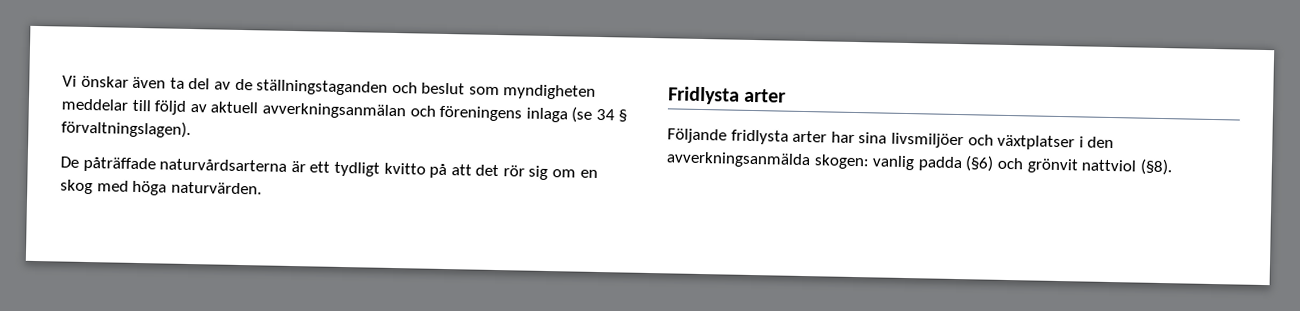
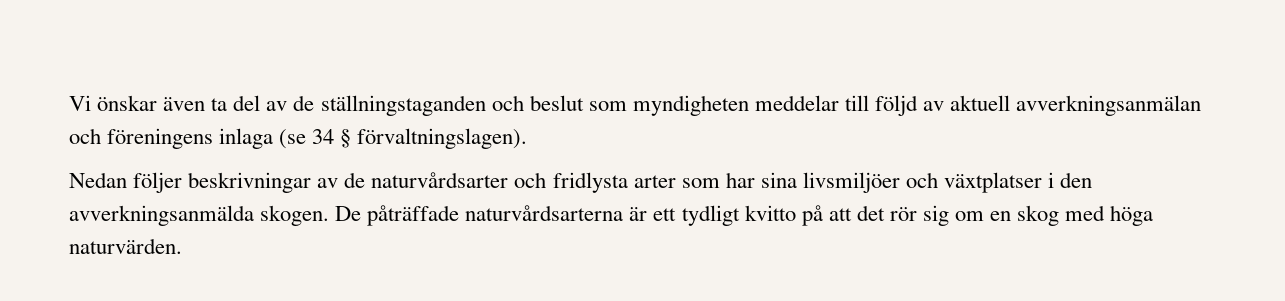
(191, 129) none -> [69,172,1093,193] [69,205,330,226] Nedan följer beskrivningar av de naturvårdsarter och fridlysta arter som har sina livsmiljöer och växtplatser i den avverkningsanmälda skogen.
[668,86,787,105] [667,128,1115,151] [666,151,1173,176] // Fridlysta arter // Följande fridlysta arter har sina livsmiljöer och växtplatser i den avverkningsanmälda skogen: vanlig padda (§6) och grönvit nattviol (§8). -> (182, 246) none

